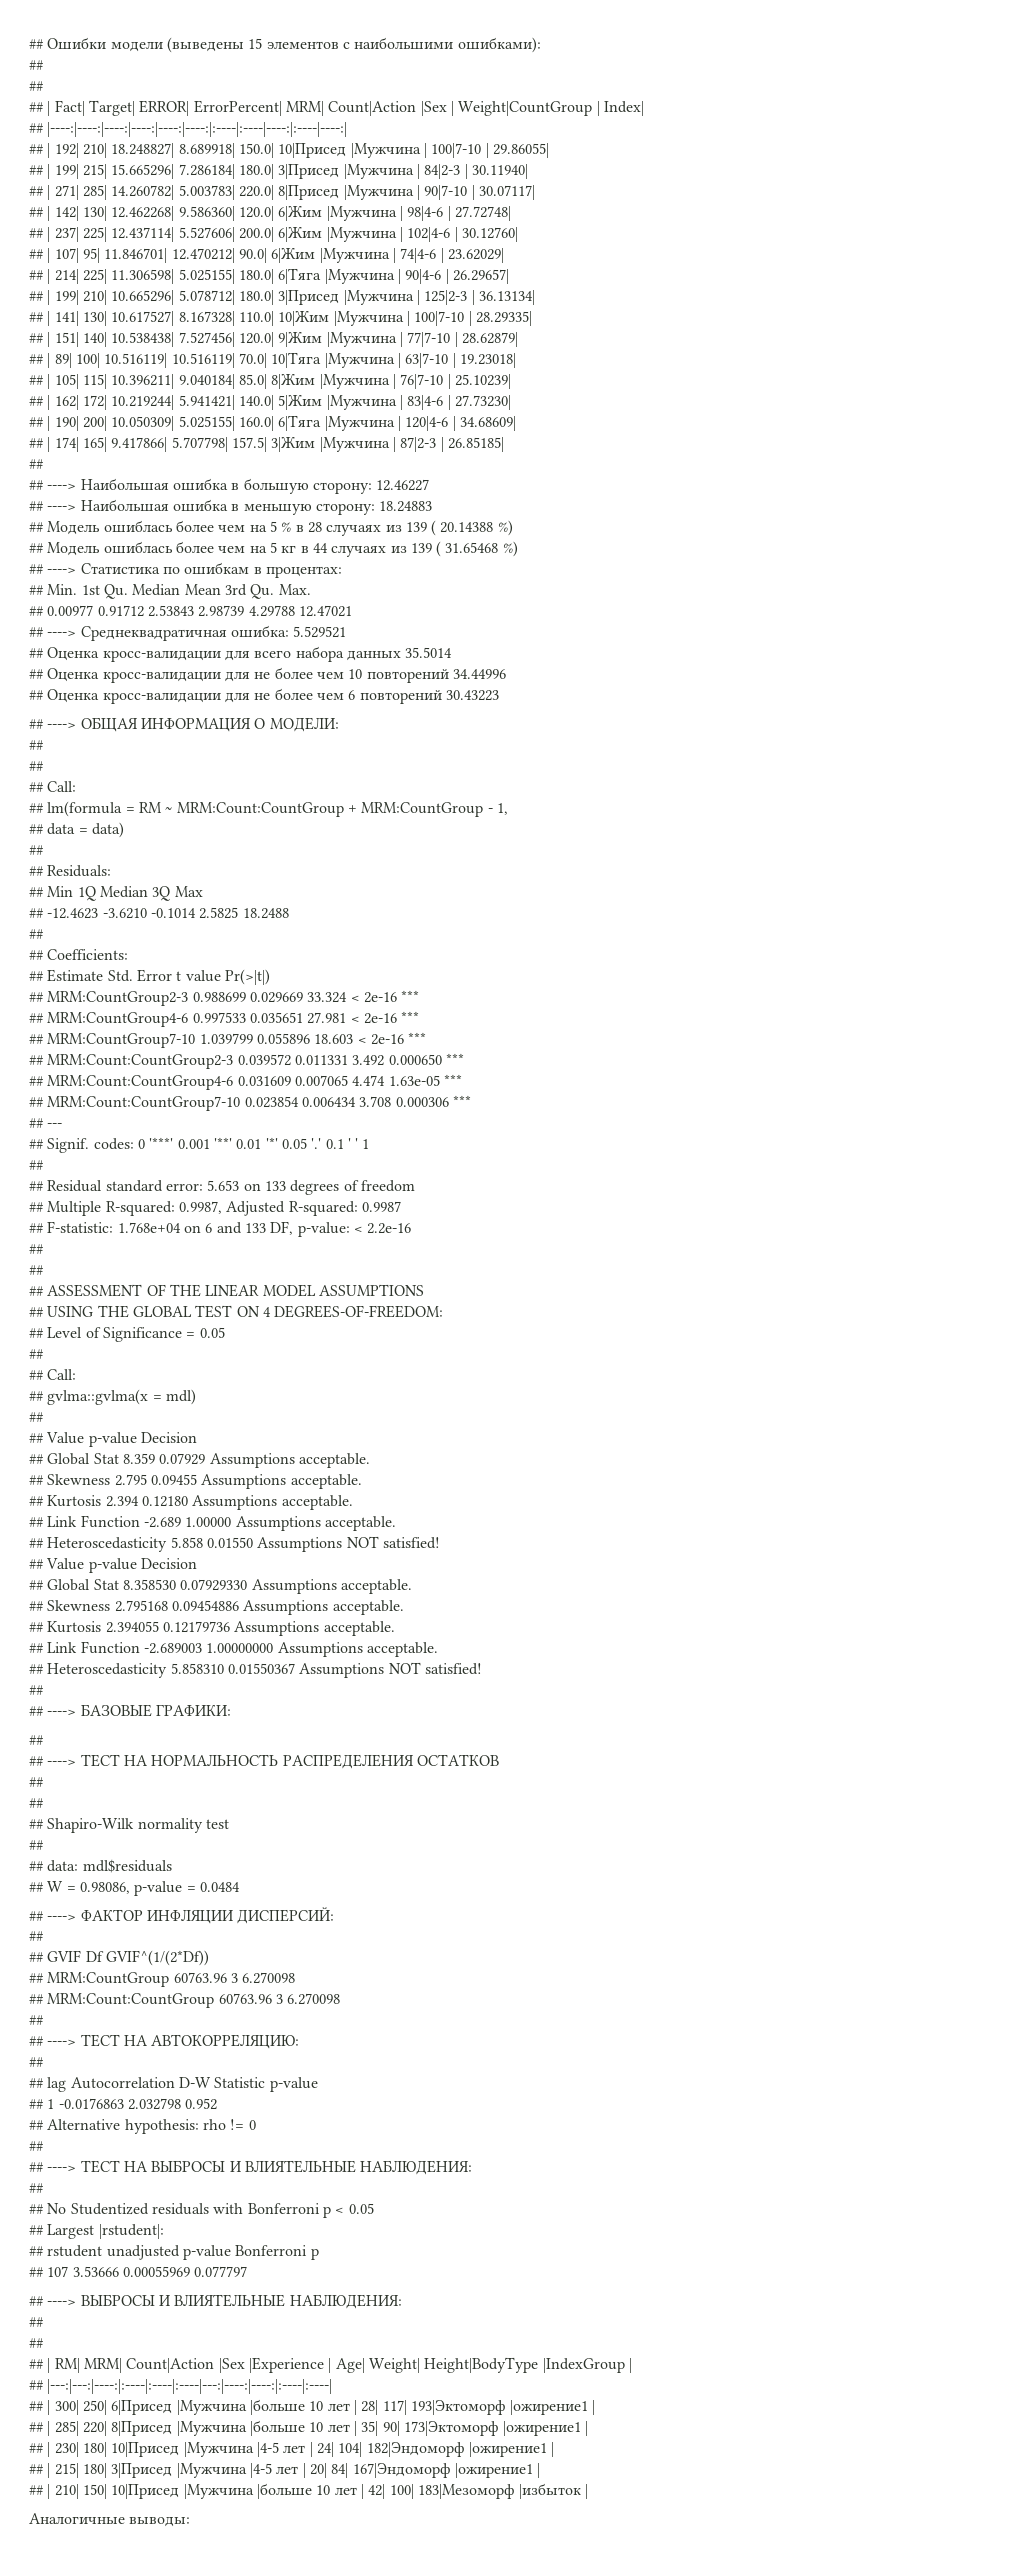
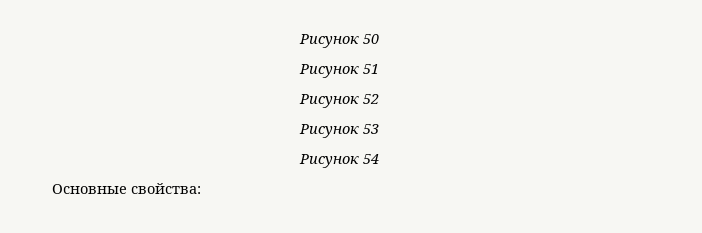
[29,37,541,53] [29,60,43,70] [29,81,43,91] [29,100,644,116] [29,122,348,137] [29,143,549,158] [29,164,528,179] [29,185,535,200] [29,206,511,221] [29,227,518,242] [29,248,504,263] [29,268,509,284] [29,290,535,305] [29,311,532,326] [29,332,518,347] [29,352,516,368] [29,374,511,389] [29,395,511,410] [29,415,516,431] [29,437,504,452] [29,459,43,469] [29,478,430,494] [29,499,433,515] [29,520,513,536] [29,541,518,557] [29,562,342,578] [29,584,311,599] [29,605,352,617] [29,625,347,641] [29,646,453,662] [29,667,506,683] [29,688,499,704] [29,717,339,732] [29,740,43,750] [29,761,43,771] [29,781,77,792] [29,801,508,817] [29,822,124,838] [29,845,43,855] [29,865,112,877] [29,886,203,901] [29,907,289,919] [29,929,43,939] [29,949,129,960] [29,969,270,985] [29,990,420,1006] [29,1011,420,1027] [29,1032,427,1048] [29,1053,464,1069] [29,1074,462,1090] [29,1095,471,1111] [29,1118,63,1128] [29,1137,370,1153] [29,1160,43,1170] [29,1180,415,1195] [29,1201,401,1216] [29,1221,412,1237] [29,1244,43,1254] [29,1265,43,1275] [29,1284,424,1297] [29,1305,444,1318] [29,1327,225,1342] [29,1349,43,1359] [29,1369,77,1380] [29,1389,196,1405] [29,1412,43,1422] [29,1432,197,1447] [29,1453,370,1468] [29,1474,362,1489] [29,1495,353,1510] [29,1515,396,1531] [29,1536,440,1552] [29,1558,197,1573] [29,1579,412,1594] [29,1600,404,1615] [29,1621,395,1636] [29,1641,438,1657] [29,1662,482,1678] [29,1685,43,1695] [29,1704,231,1717] [29,1735,43,1745] [29,1754,499,1769] [29,1777,43,1787] [29,1798,43,1808] [29,1818,229,1833] [29,1840,43,1850] [29,1859,172,1873] [29,1881,240,1896] [29,1907,335,1924] [29,1931,43,1941] [29,1950,209,1966] [29,1972,296,1987] [29,1993,341,2008] [29,2015,43,2025] [29,2034,300,2049] [29,2057,43,2067] [29,2077,318,2092] [29,2098,218,2110] [29,2119,256,2134] [29,2141,43,2151] [29,2160,473,2175] [29,2183,43,2193] [29,2203,374,2218] [29,2224,164,2239] [29,2245,319,2260] [29,2266,248,2277] [29,2294,402,2309] [29,2317,43,2327] [29,2338,43,2348] [29,2357,632,2373] [29,2379,333,2394] [29,2399,596,2415] [29,2420,589,2436] [29,2442,555,2457] [29,2463,541,2478] [29,2483,589,2499] [29,2513,191,2527] ## Ошибки модели (выведены 15 элементов с наибольшими ошибками): // ## // ## // ## | Fact| Target| ERROR| ErrorPercent| MRM| Count|Action |Sex | Weight|CountGroup | Index| // ## |----:|----:|----:|----:|----:|----:|:----|:----|----:|:----|----:| // ## | 192| 210| 18.248827| 8.689918| 150.0| 10|Присед |Мужчина | 100|7-10 | 29.86055| // ## | 199| 215| 15.665296| 7.286184| 180.0| 3|Присед |Мужчина | 84|2-3 | 30.11940| // ## | 271| 285| 14.260782| 5.003783| 220.0| 8|Присед |Мужчина | 90|7-10 | 30.07117| // ## | 142| 130| 12.462268| 9.586360| 120.0| 6|Жим |Мужчина | 98|4-6 | 27.72748| // ## | 237| 225| 12.437114| 5.527606| 200.0| 6|Жим |Мужчина | 102|4-6 | 30.12760| // ## | 107| 95| 11.846701| 12.470212| 90.0| 6|Жим |Мужчина | 74|4-6 | 23.62029| // ## | 214| 225| 11.306598| 5.025155| 180.0| 6|Тяга |Мужчина | 90|4-6 | 26.29657| // ## | 199| 210| 10.665296| 5.078712| 180.0| 3|Присед |Мужчина | 125|2-3 | 36.13134| // ## | 141| 130| 10.617527| 8.167328| 110.0| 10|Жим |Мужчина | 100|7-10 | 28.29335| // ## | 151| 140| 10.538438| 7.527456| 120.0| 9|Жим |Мужчина | 77|7-10 | 28.62879| // ## | 89| 100| 10.516119| 10.516119| 70.0| 10|Тяга |Мужчина | 63|7-10 | 19.23018| // ## | 105| 115| 10.396211| 9.040184| 85.0| 8|Жим |Мужчина | 76|7-10 | 25.10239| // ## | 162| 172| 10.219244| 5.941421| 140.0| 5|Жим |Мужчина | 83|4-6 | 27.73230| // ## | 190| 200| 10.050309| 5.025155| 160.0| 6|Тяга |Мужчина | 120|4-6 | 34.68609| // ## | 174| 165| 9.417866| 5.707798| 157.5| 3|Жим |Мужчина | 87|2-3 | 26.85185| // ## // ## ----> Наибольшая ошибка в большую сторону: 12.46227 // ## ----> Наибольшая ошибка в меньшую сторону: 18.24883 // ## Модель ошиблась более чем на 5 % в 28 случаях из 139 ( 20.14388 %) // ## Модель ошиблась более чем на 5 кг в 44 случаях из 139 ( 31.65468 %) // ## ----> Статистика по ошибкам в процентах: // ## Min. 1st Qu. Median Mean 3rd Qu. Max. // ## 0.00977 0.91712 2.53843 2.98739 4.29788 12.47021 // ## ----> Среднеквадратичная ошибка: 5.529521 // ## Оценка кросс-валидации для всего набора данных 35.5014 // ## Оценка кросс-валидации для не более чем 10 повторений 34.44996 // ## Оценка кросс-валидации для не более чем 6 повторений 30.43223 // ## ----> ОБЩАЯ ИНФОРМАЦИЯ О МОДЕЛИ: // ## // ## // ## Call: // ## lm(formula = RM ~ MRM:Count:CountGroup + MRM:CountGroup - 1, // ## data = data) // ## // ## Residuals: // ## Min 1Q Median 3Q Max // ## -12.4623 -3.6210 -0.1014 2.5825 18.2488 // ## // ## Coefficients: // ## Estimate Std. Error t value Pr(>|t|) // ## MRM:CountGroup2-3 0.988699 0.029669 33.324 < 2e-16 *** // ## MRM:CountGroup4-6 0.997533 0.035651 27.981 < 2e-16 *** // ## MRM:CountGroup7-10 1.039799 0.055896 18.603 < 2e-16 *** // ## MRM:Count:CountGroup2-3 0.039572 0.011331 3.492 0.000650 *** // ## MRM:Count:CountGroup4-6 0.031609 0.007065 4.474 1.63e-05 *** // ## MRM:Count:CountGroup7-10 0.023854 0.006434 3.708 0.000306 *** // ## --- // ## Signif. codes: 0 '***' 0.001 '**' 0.01 '*' 0.05 '.' 0.1 ' ' 1 // ## // ## Residual standard error: 5.653 on 133 degrees of freedom // ## Multiple R-squared: 0.9987, Adjusted R-squared: 0.9987 // ## F-statistic: 1.768e+04 on 6 and 133 DF, p-value: < 2.2e-16 // ## // ## // ## ASSESSMENT OF THE LINEAR MODEL ASSUMPTIONS // ## USING THE GLOBAL TEST ON 4 DEGREES-OF-FREEDOM: // ## Level of Significance = 0.05 // ## // ## Call: // ## gvlma::gvlma(x = mdl) // ## // ## Value p-value Decision // ## Global Stat 8.359 0.07929 Assumptions acceptable. // ## Skewness 2.795 0.09455 Assumptions acceptable. // ## Kurtosis 2.394 0.12180 Assumptions acceptable. // ## Link Function -2.689 1.00000 Assumptions acceptable. // ## Heteroscedasticity 5.858 0.01550 Assumptions NOT satisfied! // ## Value p-value Decision // ## Global Stat 8.358530 0.07929330 Assumptions acceptable. // ## Skewness 2.795168 0.09454886 Assumptions acceptable. // ## Kurtosis 2.394055 0.12179736 Assumptions acceptable. // ## Link Function -2.689003 1.00000000 Assumptions acceptable. // ## Heteroscedasticity 5.858310 0.01550367 Assumptions NOT satisfied! // ## // ## ----> БАЗОВЫЕ ГРАФИКИ: // ## // ## ----> ТЕСТ НА НОРМАЛЬНОСТЬ РАСПРЕДЕЛЕНИЯ ОСТАТКОВ // ## // ## // ## Shapiro-Wilk normality test // ## // ## data: mdl$residuals // ## W = 0.98086, p-value = 0.0484 // ## ----> ФАКТОР ИНФЛЯЦИИ ДИСПЕРСИЙ: // ## // ## GVIF Df GVIF^(1/(2*Df)) // ## MRM:CountGroup 60763.96 3 6.270098 // ## MRM:Count:CountGroup 60763.96 3 6.270098 // ## // ## ----> ТЕСТ НА АВТОКОРРЕЛЯЦИЮ: // ## // ## lag Autocorrelation D-W Statistic p-value // ## 1 -0.0176863 2.032798 0.952 // ## Alternative hypothesis: rho != 0 // ## // ## ----> ТЕСТ НА ВЫБРОСЫ И ВЛИЯТЕЛЬНЫЕ НАБЛЮДЕНИЯ: // ## // ## No Studentized residuals with Bonferroni p < 0.05 // ## Largest |rstudent|: // ## rstudent unadjusted p-value Bonferroni p // ## 107 3.53666 0.00055969 0.077797 // ## ----> ВЫБРОСЫ И ВЛИЯТЕЛЬНЫЕ НАБЛЮДЕНИЯ: // ## // ## // ## | RM| MRM| Count|Action |Sex |Experience | Age| Weight| Height|BodyType |IndexGroup | // ## |---:|---:|----:|:----|:----|:----|---:|----:|----:|:----|:----| // ## | 300| 250| 6|Присед |Мужчина |больше 10 лет | 28| 117| 193|Эктоморф |ожирение1 | // ## | 285| 220| 8|Присед |Мужчина |больше 10 лет | 35| 90| 173|Эктоморф |ожирение1 | // ## | 230| 180| 10|Присед |Мужчина |4-5 лет | 24| 104| 182|Эндоморф |ожирение1 | // ## | 215| 180| 3|Присед |Мужчина |4-5 лет | 20| 84| 167|Эндоморф |ожирение1 | // ## | 210| 150| 10|Присед |Мужчина |больше 10 лет | 42| 100| 183|Мезоморф |избыток | // Аналогичные выводы: -> [299,34,379,48] [299,64,379,78] [299,94,379,108] [299,124,379,138] [299,154,379,168] [52,183,201,194] Рисунок 50 // Рисунок 51 // Рисунок 52 // Рисунок 53 // Рисунок 54 // Основные свойства:

